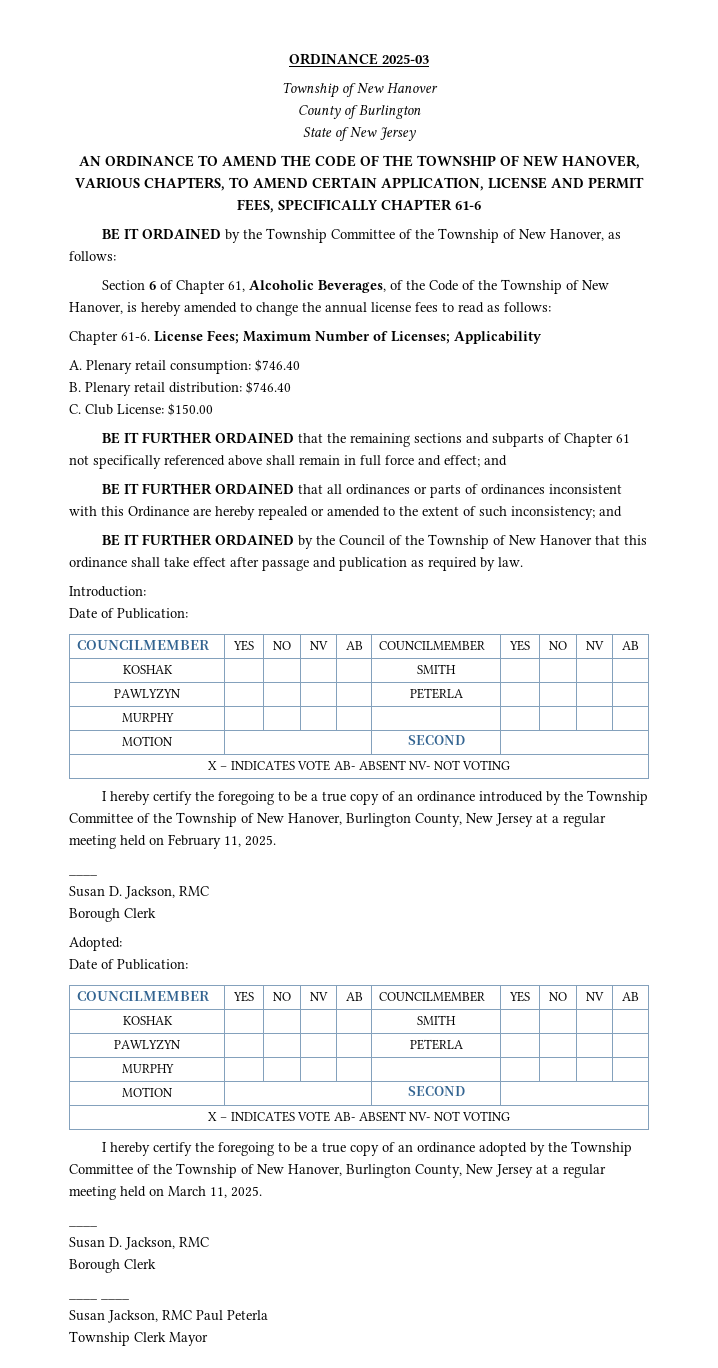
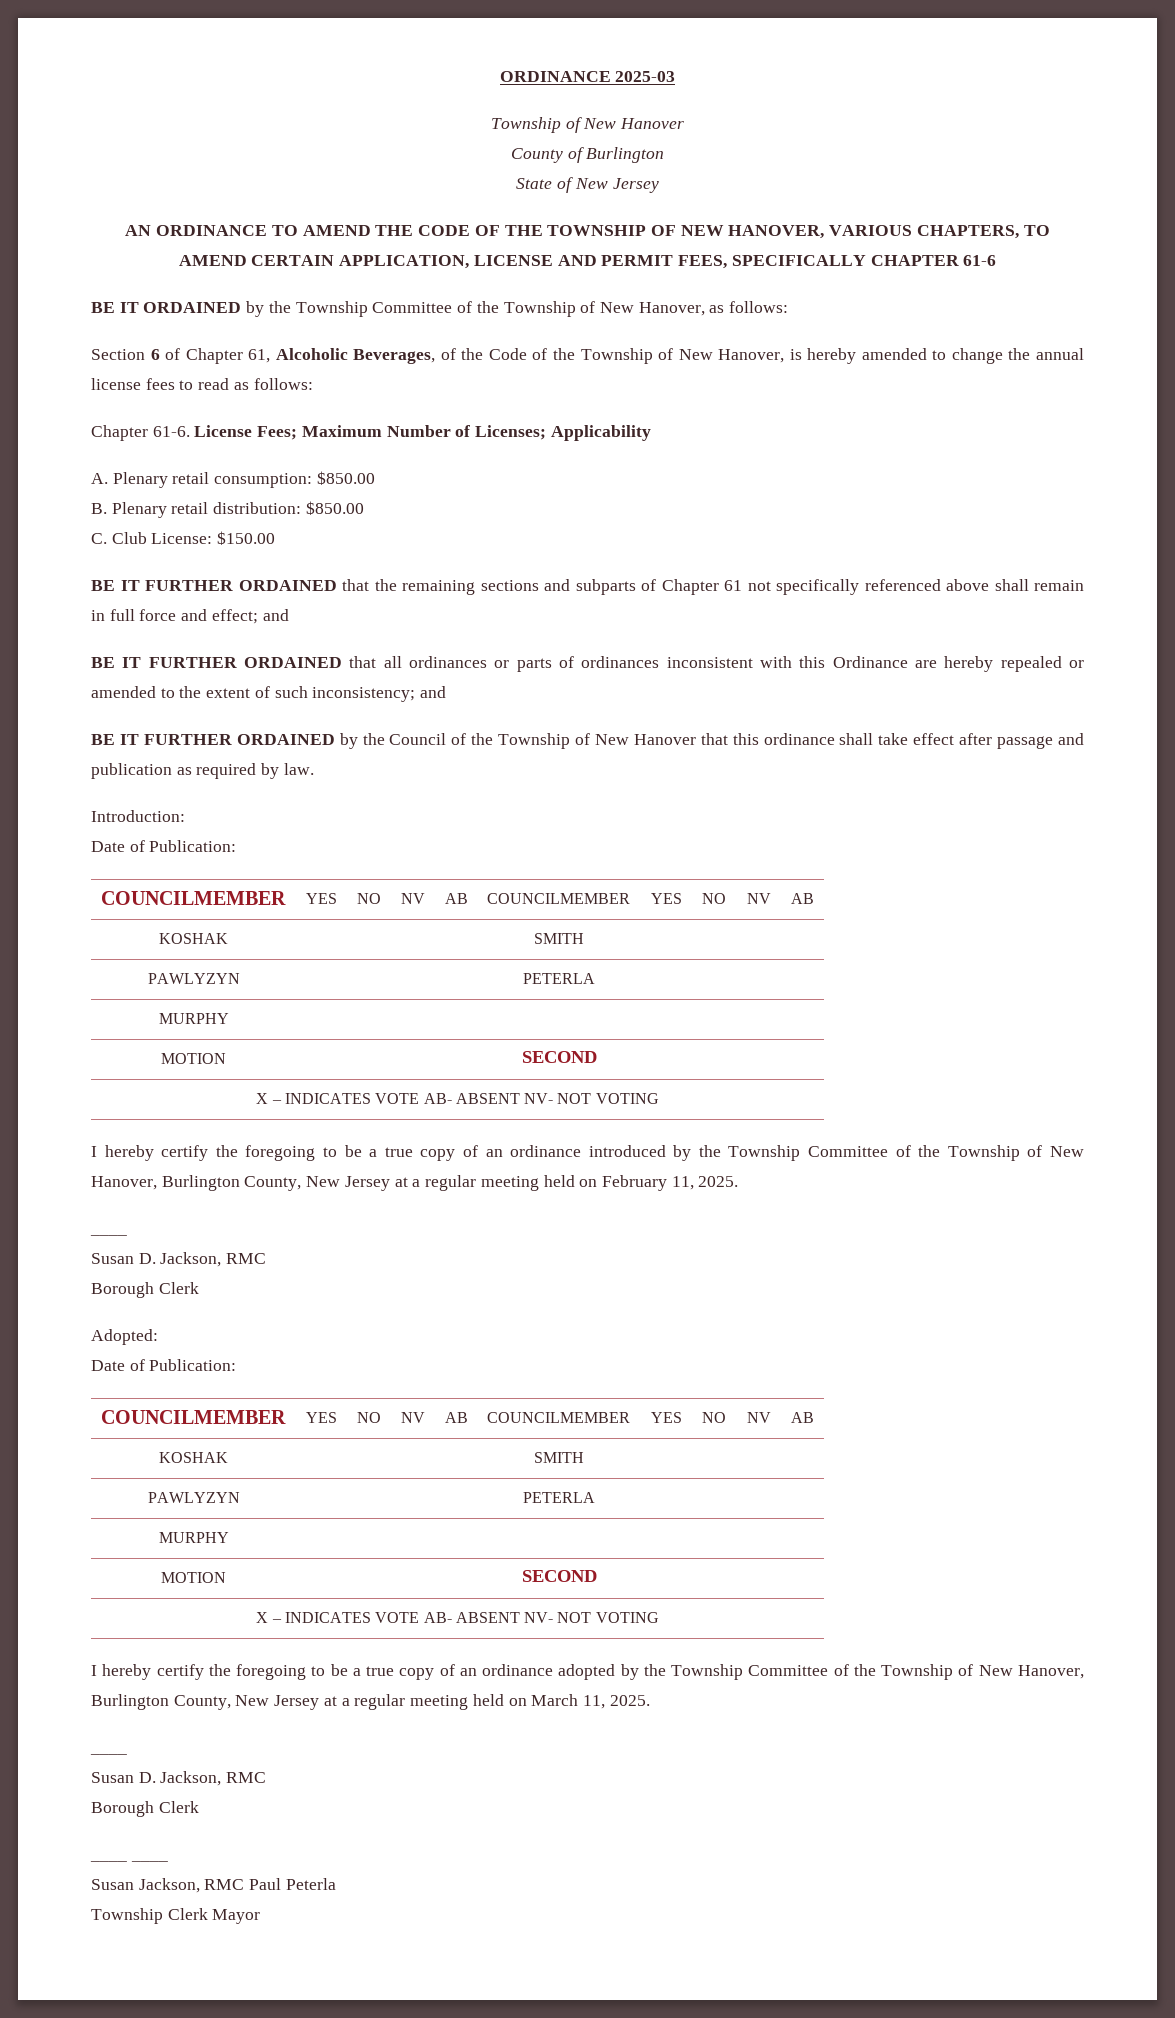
[255,359,300,372] $746.40 -> [316,471,375,485] $850.00
[246,381,291,394] $746.40 -> [305,501,364,515] $850.00

